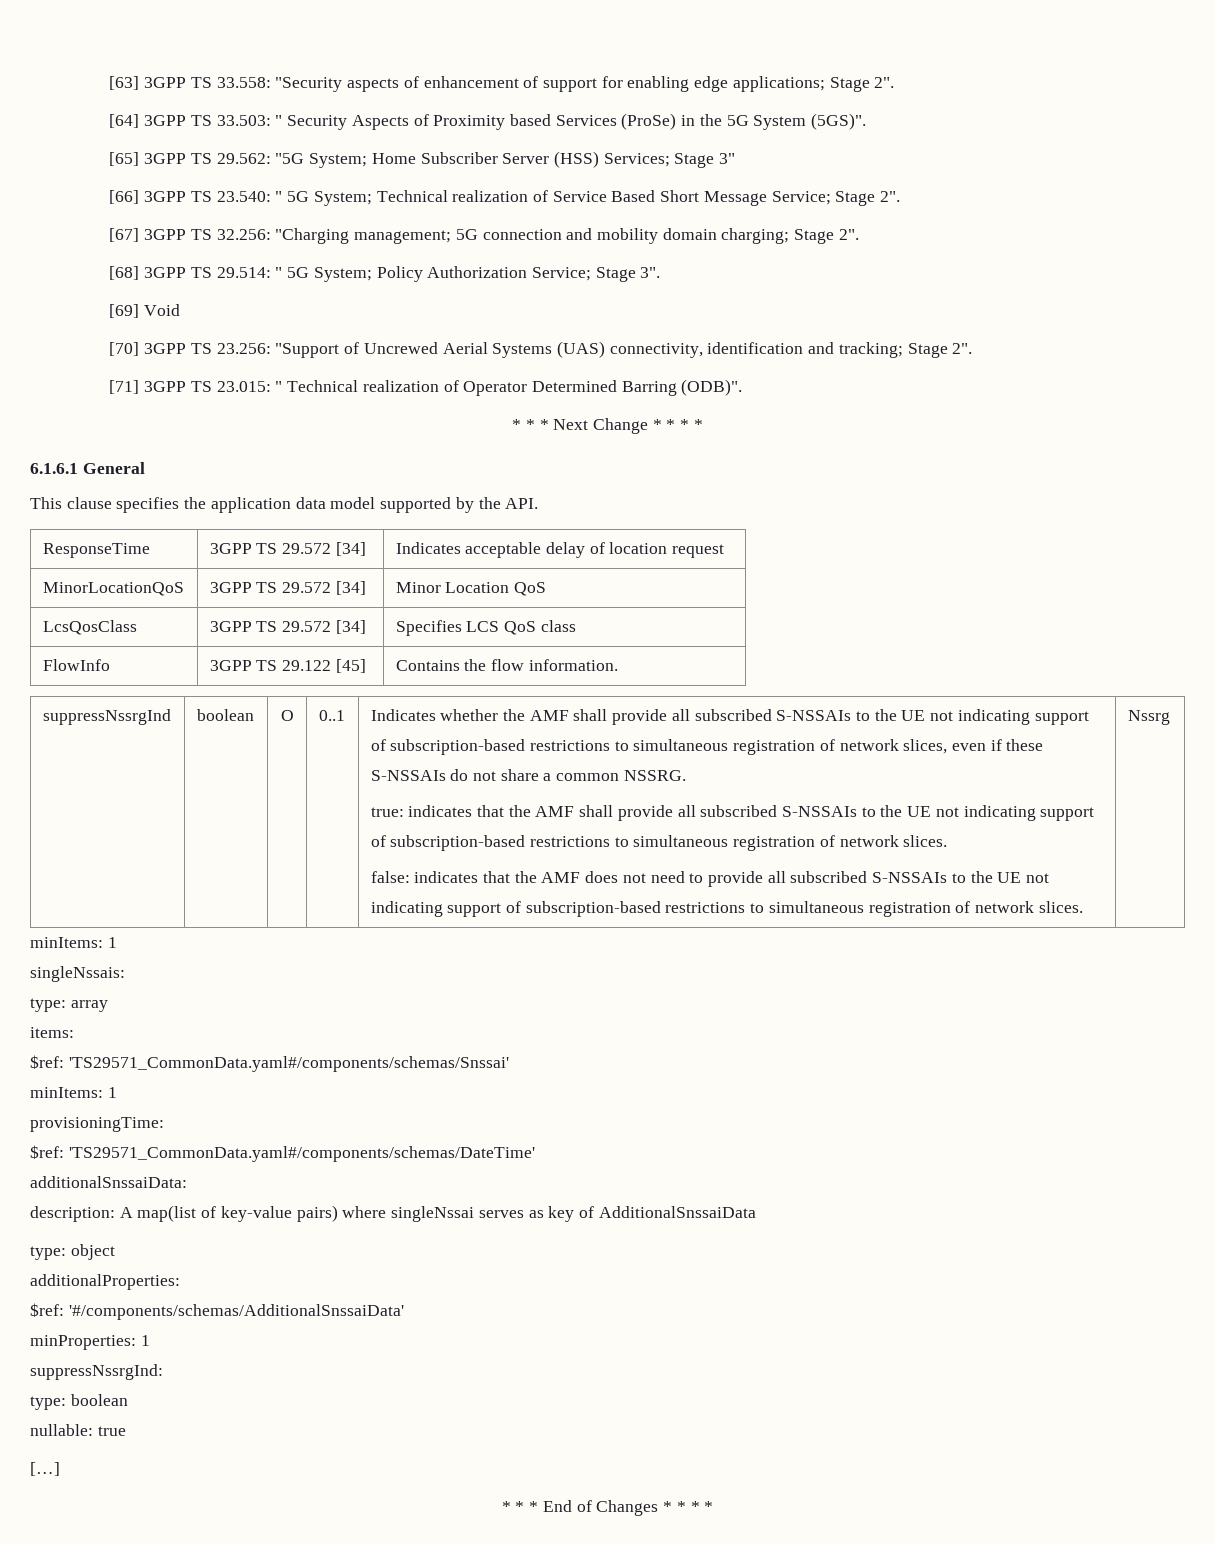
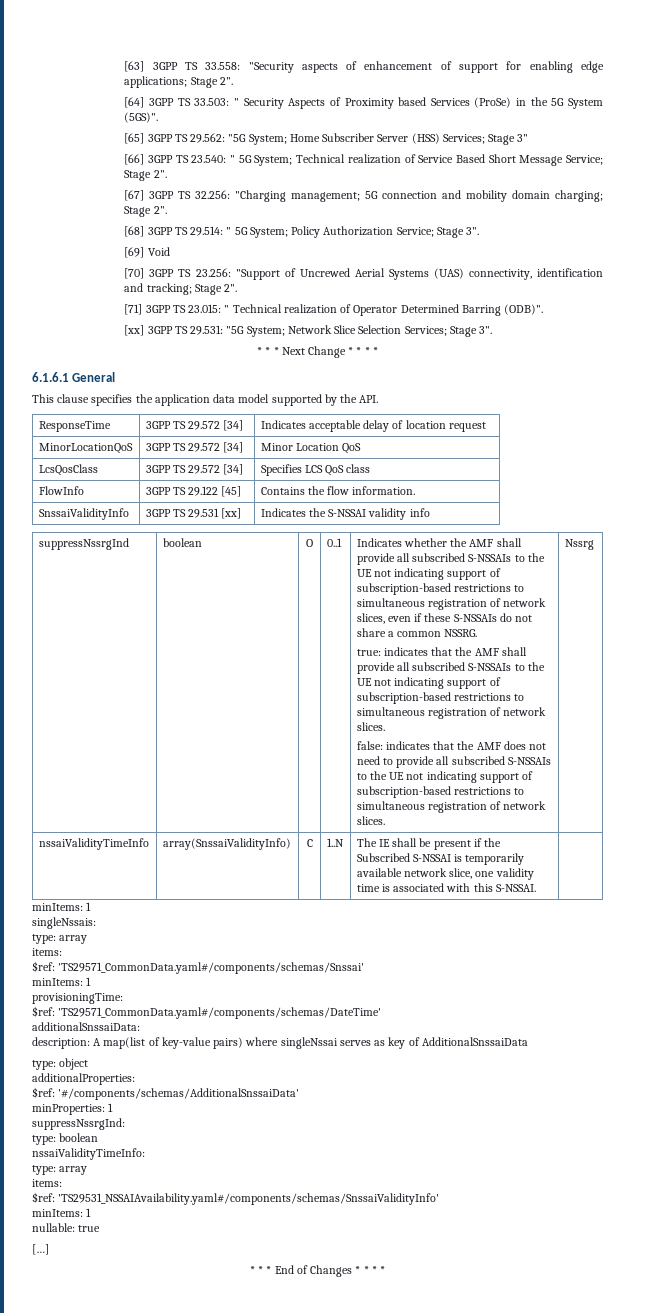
(743, 387) none -> [124,325,492,337] // [xx] 3GPP TS 29.531: "5G System; Network Slice Selection Services; Stage 3".
(618, 665) none -> [38,508,129,520] [145,508,242,519] [260,508,430,520] // SnssaiValidityInfo | 3GPP TS 29.531 [xx] | Indicates the S-NSSAI validity info
(1170, 717) none -> [38,838,149,850] [162,838,291,850] [306,839,313,847] [326,838,344,847] [356,838,502,850] [356,853,525,865] [356,868,534,880] [356,883,536,892] // nssaiValidityTimeInfo | array(SnssaiValidityInfo) | C | 1..N | The IE shall be present if the Subscribed S-NSSAI is temporarily available network slice, one validity time is associated with this S-NSSAI. |
(128, 1400) none -> [32,1148,145,1160] [32,1165,88,1175] [32,1179,62,1187] [32,1192,440,1205] [32,1208,92,1217] // nssaiValidityTimeInfo: // type: array // items: // $ref: 'TS29531_NSSAIAvailability.yaml#/components/schemas/SnssaiValidityInfo' // minItems: 1

